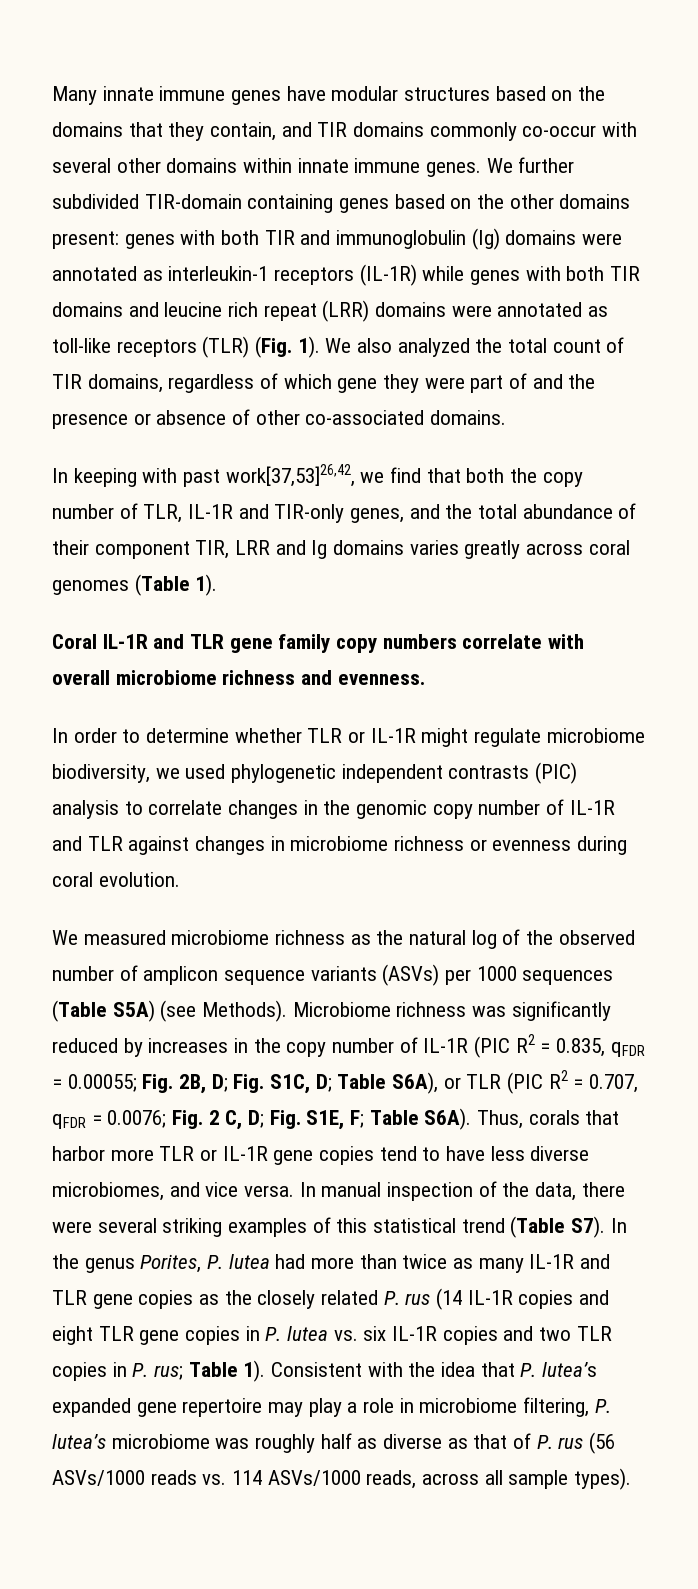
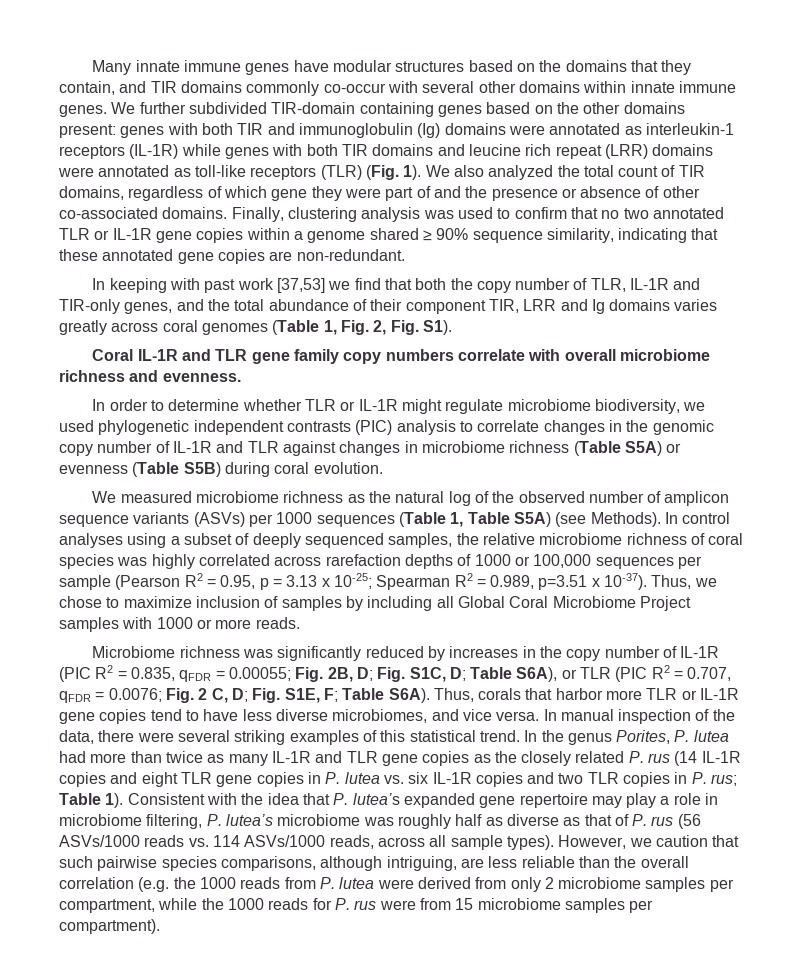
(507, 417) none -> [231,207,724,222] [59,228,719,243] [59,249,405,264] Finally, clustering analysis was used to confirm that no two annotated TLR or IL-1R gene copies within a genome shared ≥ 90% sequence similarity, indicating that these annotated gene copies are non-redundant.
[225,464,355,487] work[37,53]26,42, -> [237,278,325,293] work [37,53]
[195,574,218,596] 1). -> [323,320,452,335] 1, Fig. 2, Fig. S1).
[469,839,572,851] or evenness -> [573,441,682,456] [59,462,221,477] (Table S5A) or evenness (Table S5B)
(107, 1011) none -> [450,512,510,527] 1, Table
(288, 1011) none -> [664,512,731,524] [59,533,744,548] [59,554,702,569] [59,573,717,590] [59,596,691,611] [59,617,300,632] In control analyses using a subset of deeply sequenced samples, the relative microbiome richness of coral species was highly correlated across rarefaction depths of 1000 or 100,000 sequences per sample (Pearson R2 = 0.95, p = 3.13 x 10-25; Spearman R2 = 0.989, p=3.51 x 10-37). Thus, we chose to maximize inclusion of samples by including all Global Coral Microbiome Project samples with 1000 or more reads. //
[461,1216,606,1238] trend (Table S7). -> [479,730,520,742] trend.
(632, 1479) none -> [558,835,740,849] [59,856,689,871] [59,877,734,892] [59,898,654,913] [59,919,160,934] However, we caution that such pairwise species comparisons, although intriguing, are less reliable than the overall correlation (e.g. the 1000 reads from P. lutea were derived from only 2 microbiome samples per compartment, while the 1000 reads for P. rus were from 15 microbiome samples per compartment).

